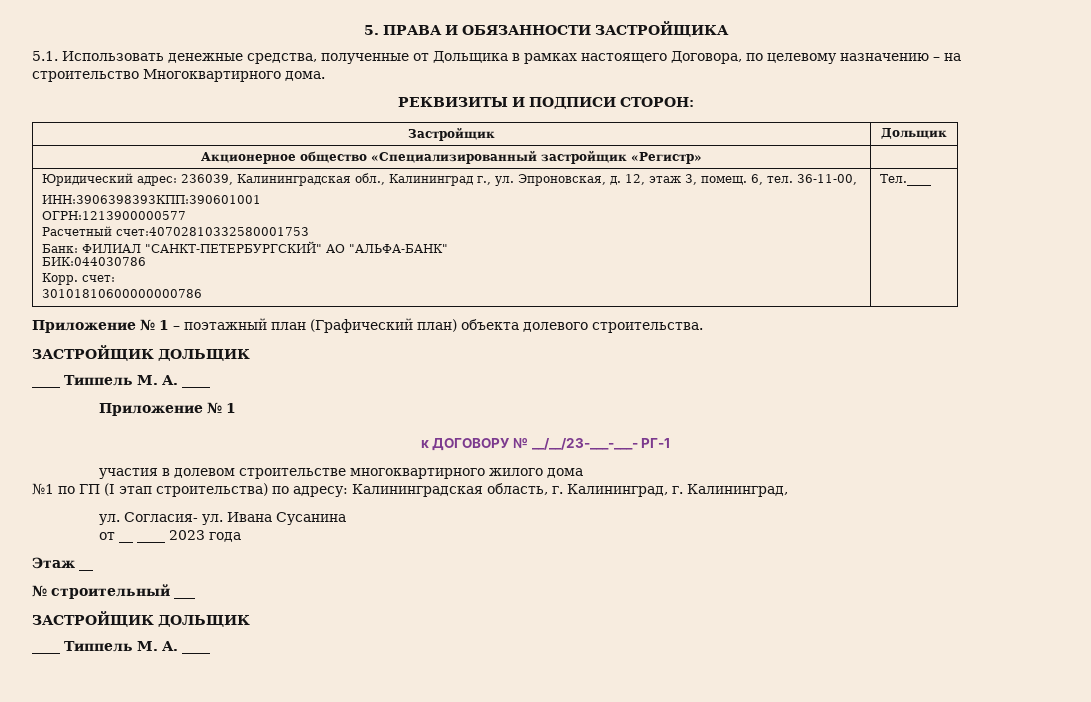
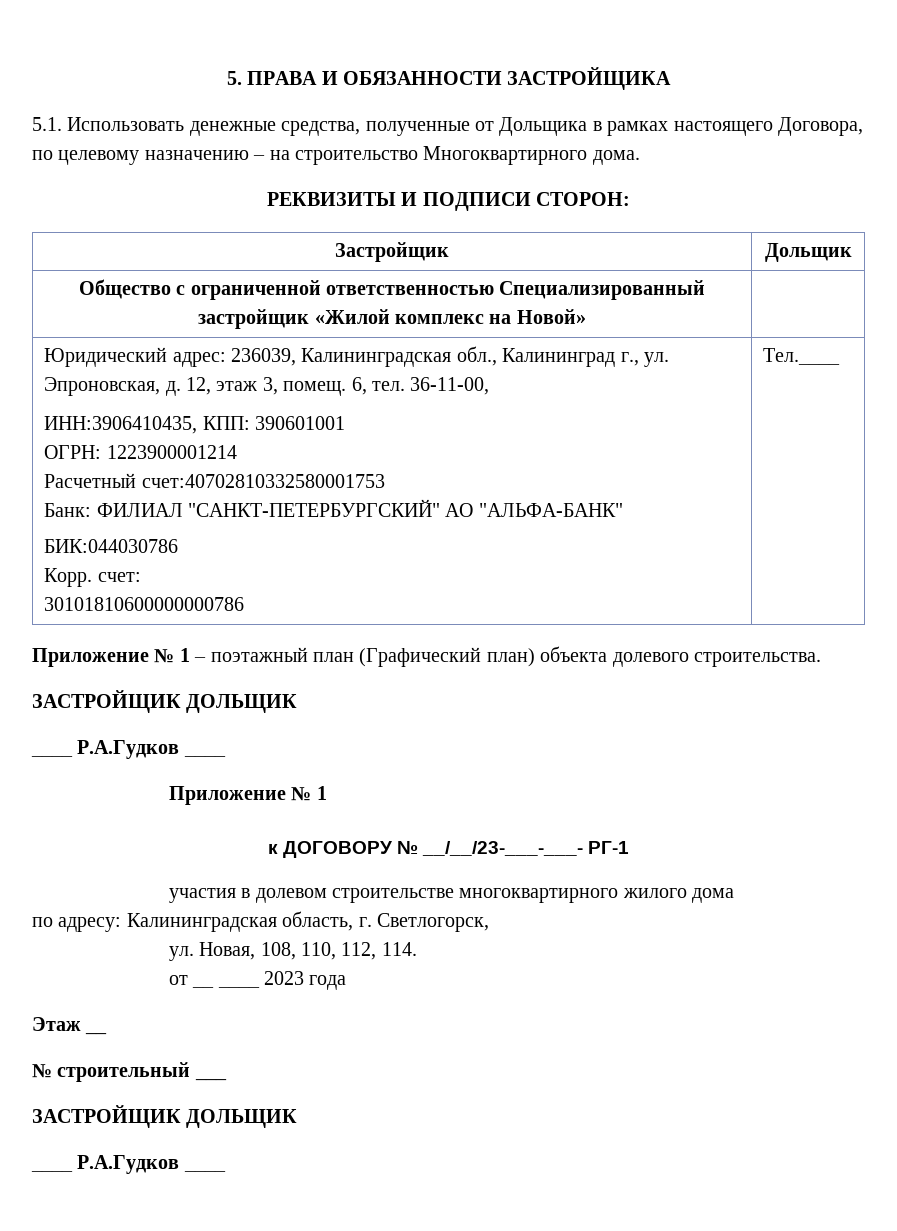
[201,150,702,164] Акционерное общество «Специализированный застройщик «Регистр» -> [78,279,706,300] [198,309,586,329] Общество с ограниченной ответственностью Специализированный застройщик «Жилой комплекс на Новой»
[41,195,261,204] [41,211,186,220] ИНН:3906398393КПП:390601001 // ОГРН:1213900000577 -> [44,416,345,434] [44,445,237,459] ИНН:3906410435, КПП: 390601001 // ОГРН: 1223900001214
[64,375,178,386] Типпель М. А. -> [77,740,180,759] Р.А.Гудков
[32,483,268,497] №1 по ГП (I этап строительства) -> (735, 895) none
[567,484,788,497] [98,512,346,525] Калининград, г. Калининград, // ул. Согласия- ул. Ивана Сусанина -> [377,913,489,932] [168,942,417,961] Светлогорск, // ул. Новая, 108, 110, 112, 114.
[64,641,178,652] Типпель М. А. -> [77,1155,180,1174] Р.А.Гудков

